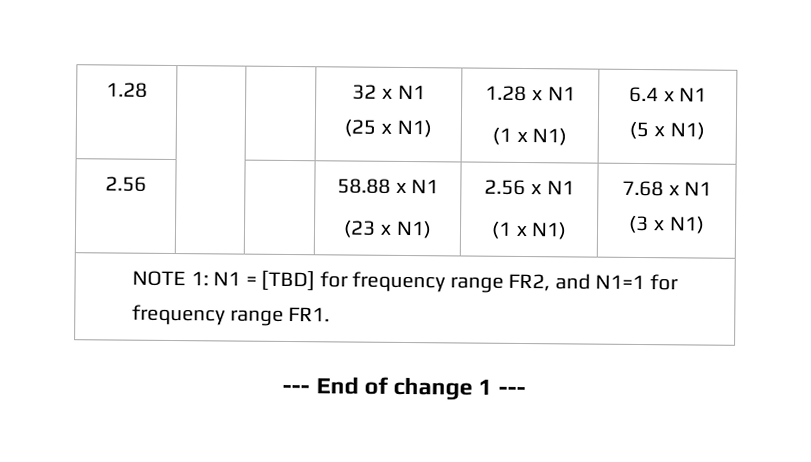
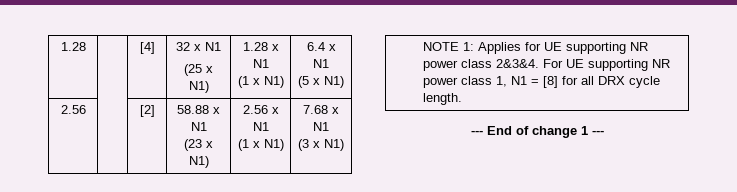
(148, 90) none -> [139,42,155,54] [4]
(147, 184) none -> [139,105,155,117] [2]
[213,269,679,293] [132,304,331,326] N1 = [TBD] for frequency range FR2, and N1=1 for frequency range FR1. -> [478,42,649,54] [423,59,671,71] [423,76,661,88] [423,93,463,105] Applies for UE supporting NR power class 2&3&4. For UE supporting NR power class 1, N1 = [8] for all DRX cycle length.

